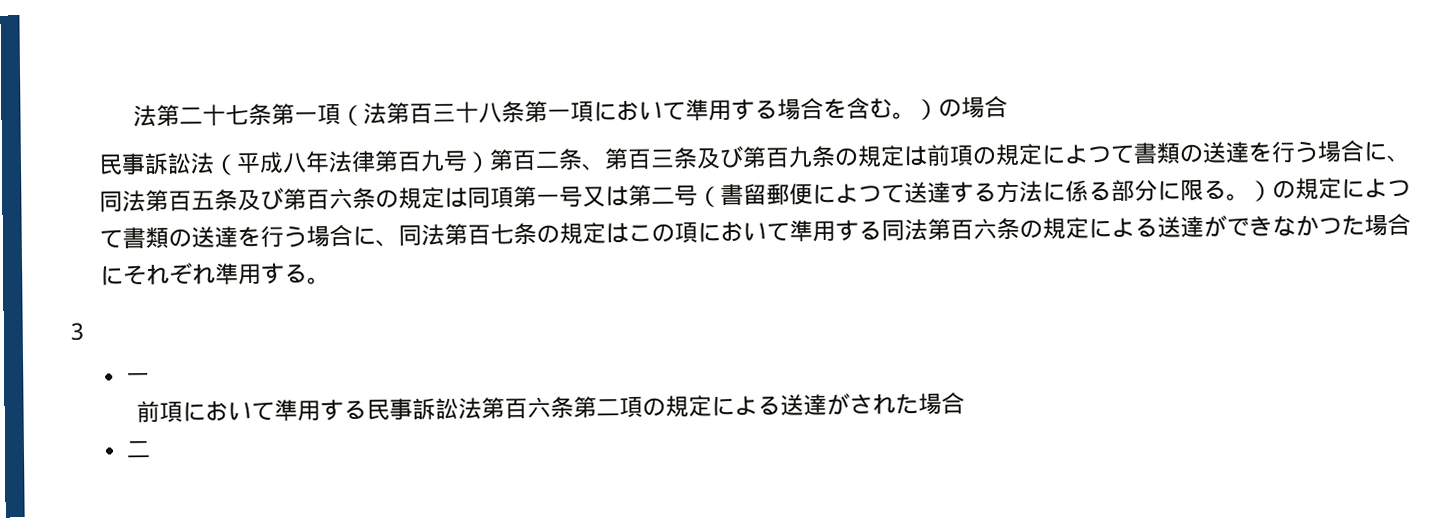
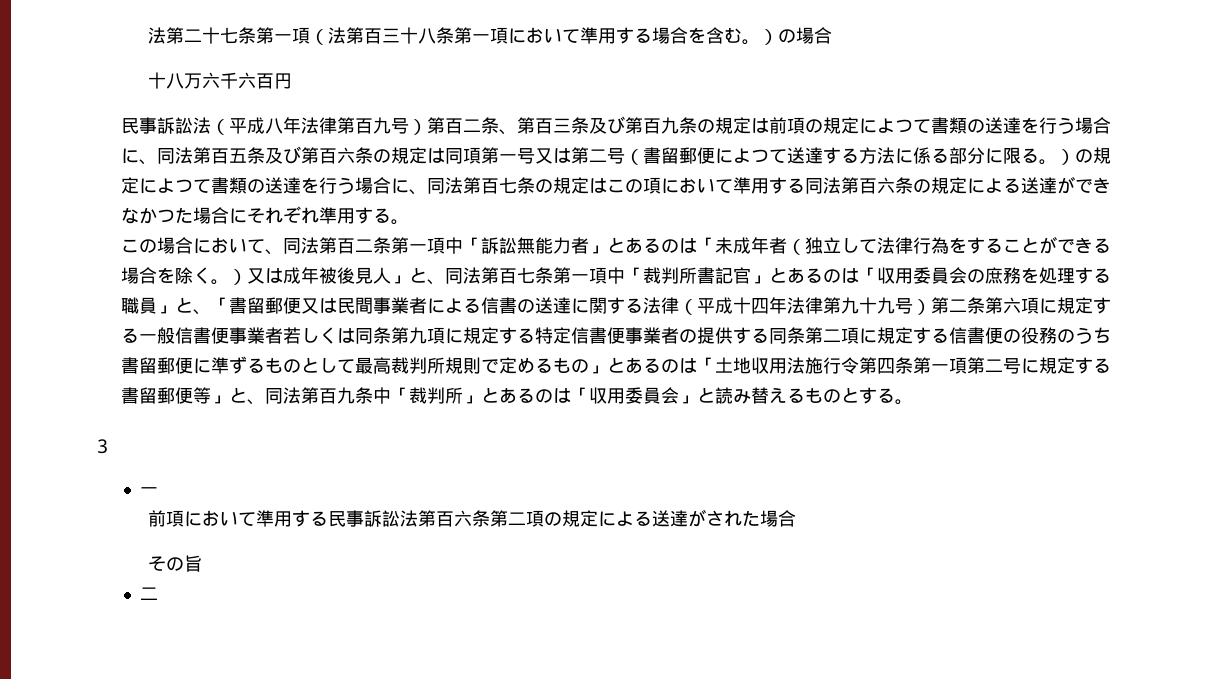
(1008, 107) none -> [148,72,293,89] // 十八万六千六百円
(331, 281) none -> [120,236,1111,255] [120,267,1111,285] [120,297,1111,315] [120,327,1111,344] [120,356,1111,374] [120,387,913,405] // この場合において、同法第百二条第一項中「訴訟無能力者」とあるのは「未成年者（独立して法律行為をすることができる場合を除く。）又は成年被後見人」と、同法第百七条第一項中「裁判所書記官」とあるのは「収用委員会の庶務を処理する職員」と、「書留郵便又は民間事業者による信書の送達に関する法律（平成十四年法律第九十九号）第二条第六項に規定する一般信書便事業者若しくは同条第九項に規定する特定信書便事業者の提供する同条第二項に規定する信書便の役務のうち書留郵便に準ずるものとして最高裁判所規則で定めるもの」とあるのは「土地収用法施行令第四条第一項第二号に規定する書留郵便等」と、同法第百九条中「裁判所」とあるのは「収用委員会」と読み替えるものとする。
(965, 403) none -> [148,555,203,572] // その旨

